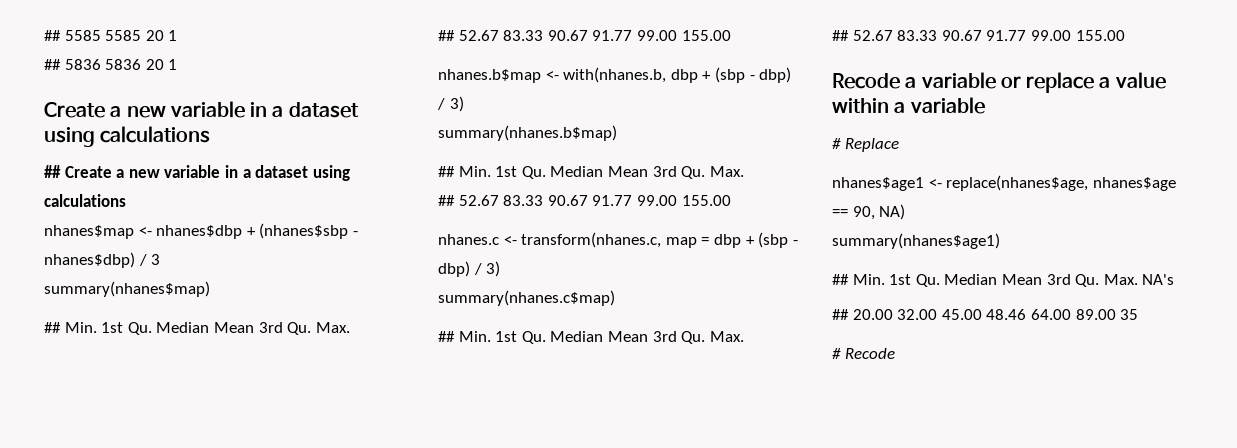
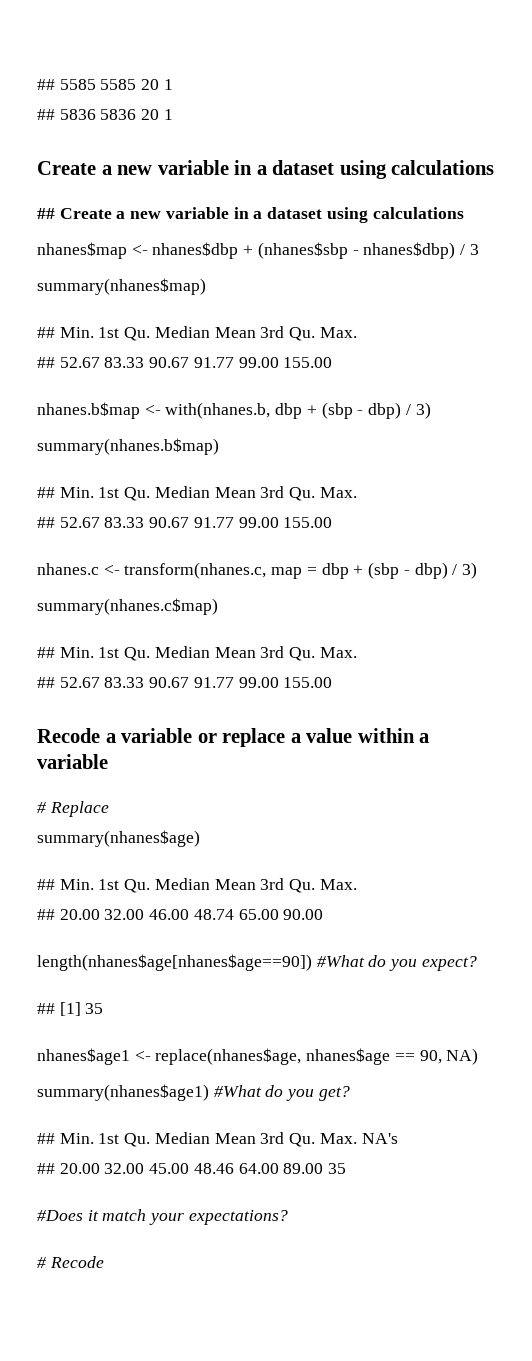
(899, 145) none -> [37,830,200,847] [37,878,357,893] [37,909,324,920] [37,954,477,971] [37,1002,104,1016] // summary(nhanes$age) // ## Min. 1st Qu. Median Mean 3rd Qu. Max. // ## 20.00 32.00 46.00 48.74 65.00 90.00 // length(nhanes$age[nhanes$age==90]) #What do you expect? // ## [1] 35
(1000, 241) none -> [213,1085,350,1101] #What do you get?
(1139, 314) none -> [37,1209,288,1225] // #Does it match your expectations?

